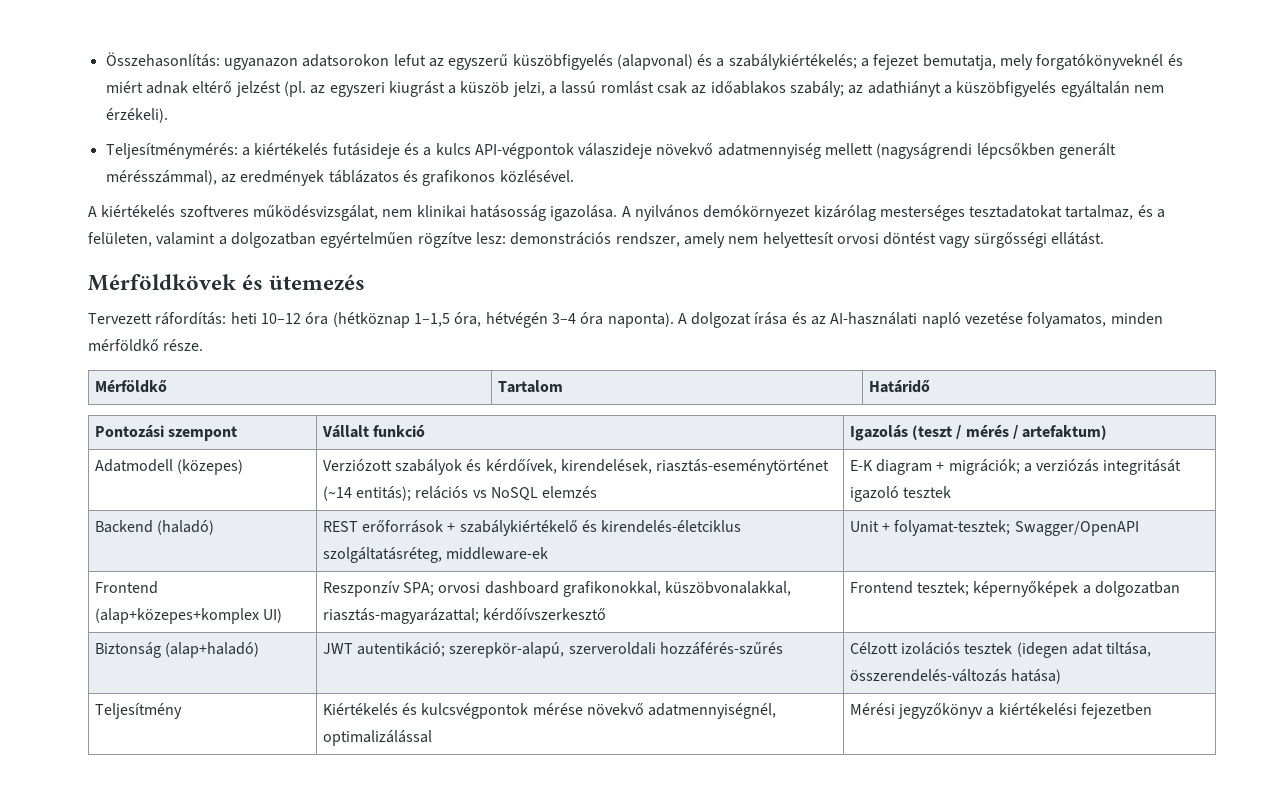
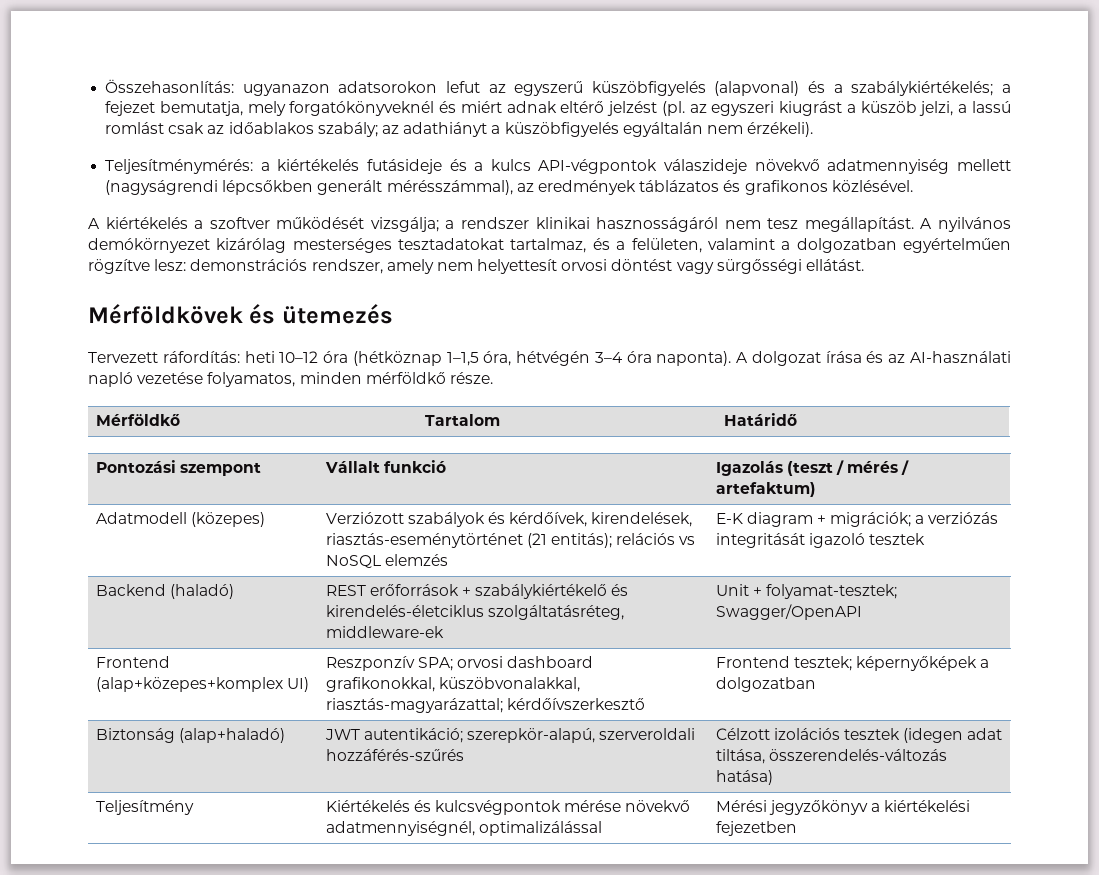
[179,205,618,221] szoftveres működésvizsgálat, nem klinikai hatásosság igazolása. -> [194,217,914,232] a szoftver működését vizsgálja; a rendszer klinikai hasznosságáról nem tesz megállapítást.
[322,486,352,501] (~14 -> [526,533,547,548] (21

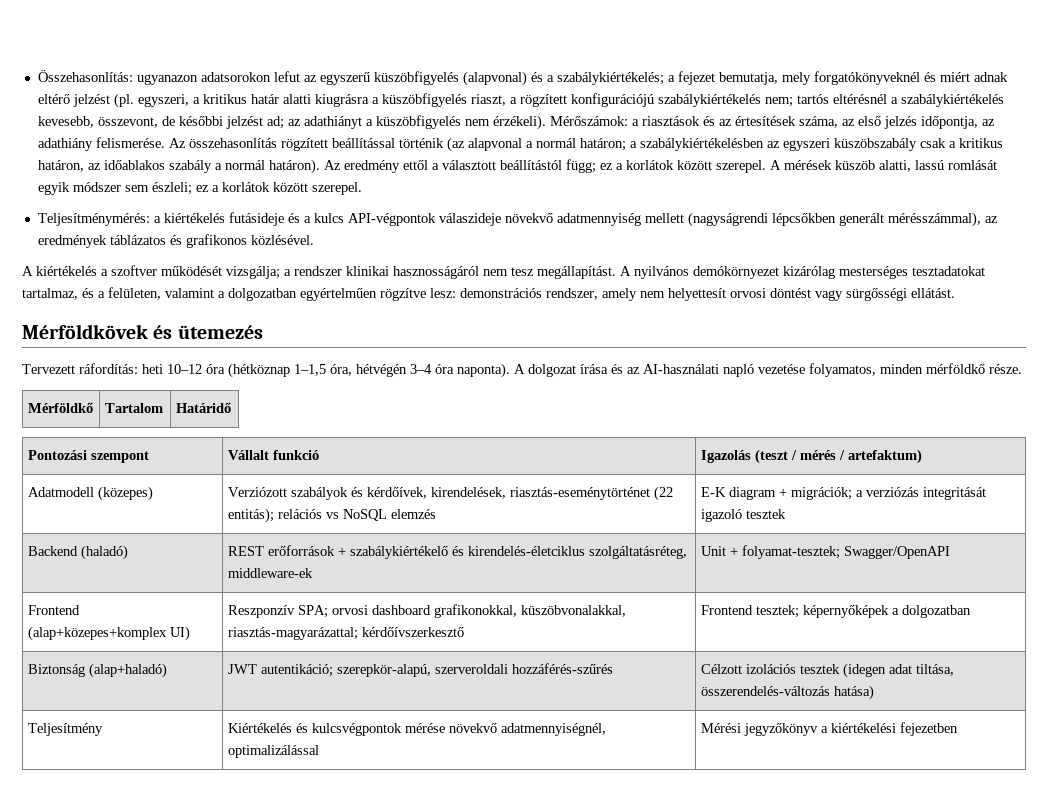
[689,101,1011,116] [105,122,378,137] az egyszeri kiugrást a küszöb jelzi, a lassú romlást csak az időablakos szabály; -> [137,93,1004,107] [37,116,284,129] egyszeri, a kritikus határ alatti kiugrásra a küszöbfigyelés riaszt, a rögzített konfigurációjú szabálykiértékelés nem; tartós eltérésnél a szabálykiértékelés kevesebb, összevont, de későbbi jelzést ad;
[622,122,703,137] egyáltalán -> (461, 122) none
(814, 129) none -> [549,116,995,129] [37,137,1003,152] [37,159,997,174] [37,182,362,195] Mérőszámok: a riasztások és az értesítések száma, az első jelzés időpontja, az adathiány felismerése. Az összehasonlítás rögzített beállítással történik (az alapvonal a normál határon; a szabálykiértékelésben az egyszeri küszöbszabály csak a kritikus határon, az időablakos szabály a normál határon). Az eredmény ettől a választott beállítástól függ; ez a korlátok között szerepel. A mérések küszöb alatti, lassú romlását egyik módszer sem észleli; ez a korlátok között szerepel.
[526,533,547,548] (21 -> [653,486,673,501] (22

